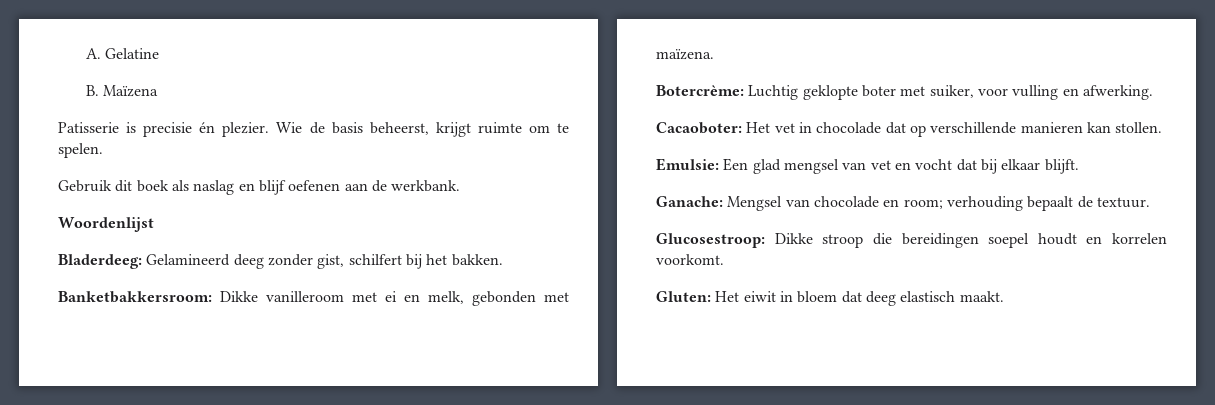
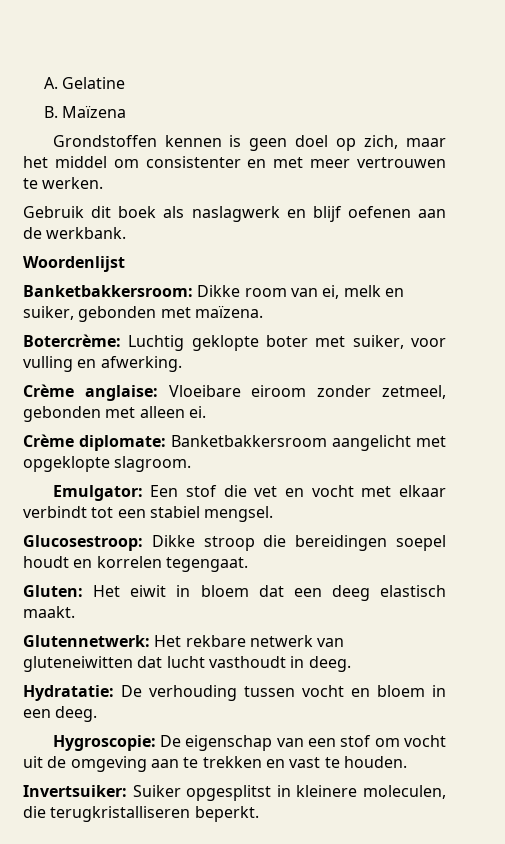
[58,122,569,137] [58,143,103,158] Patisserie is precisie én plezier. Wie de basis beheerst, krijgt ruimte om te spelen. -> [52,135,447,151] [23,156,446,168] [23,177,104,189] Grondstoffen kennen is geen doel op zich, maar het middel om consistenter en met meer vertrouwen te werken.
[193,180,235,195] naslag -> [191,206,280,222] naslagwerk
[58,254,503,269] [58,291,464,304] Bladerdeeg: Gelamineerd deeg zonder gist, schilfert bij het bakken. // Banketbakkersroom: Dikke vanilleroom met ei en melk, -> [23,285,404,299] [23,306,74,320] Banketbakkersroom: Dikke room van ei, melk en suiker,
[656,122,1163,137] [656,158,1079,174] [656,196,1150,211] Cacaoboter: Het vet in chocolade dat op verschillende manieren kan stollen. // Emulsie: Een glad mengsel van vet en vocht dat bij elkaar blijft. // Ganache: Mengsel van chocolade en room; verhouding bepaalt de textuur. -> [23,384,447,401] [23,406,206,422] [23,434,446,451] [23,456,192,472] [52,485,447,501] [23,506,274,522] Crème anglaise: Vloeibare eiroom zonder zetmeel, gebonden met alleen ei. // Crème diplomate: Banketbakkersroom aangelicht met opgeklopte slagroom. // Emulgator: Een stof die vet en vocht met elkaar verbindt tot een stabiel mengsel.
[656,254,724,265] voorkomt. -> [165,557,248,572] tegengaat.
(862, 297) none -> [293,588,322,597] een
(1004, 296) none -> [23,635,345,647] [23,656,351,672] [23,685,446,701] [23,706,98,722] [52,735,447,751] [23,756,407,772] [23,785,447,801] [23,806,259,822] // Glutennetwerk: Het rekbare netwerk van gluteneiwitten dat lucht vasthoudt in deeg. // Hydratatie: De verhouding tussen vocht en bloem in een deeg. // Hygroscopie: De eigenschap van een stof om vocht uit de omgeving aan te trekken en vast te houden. // Invertsuiker: Suiker opgesplitst in kleinere moleculen, die terugkristalliseren beperkt.

